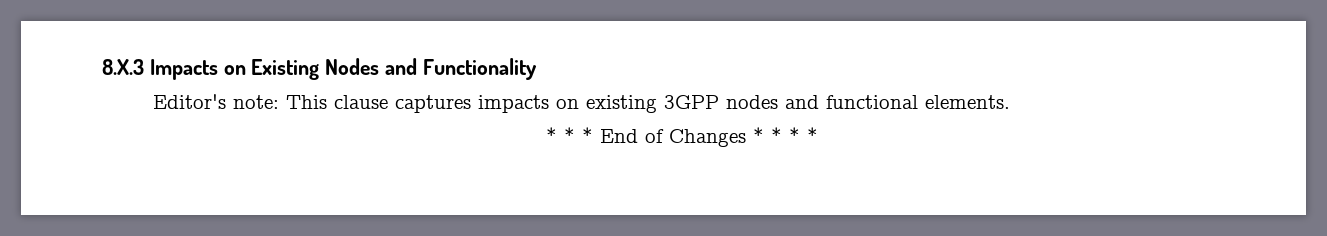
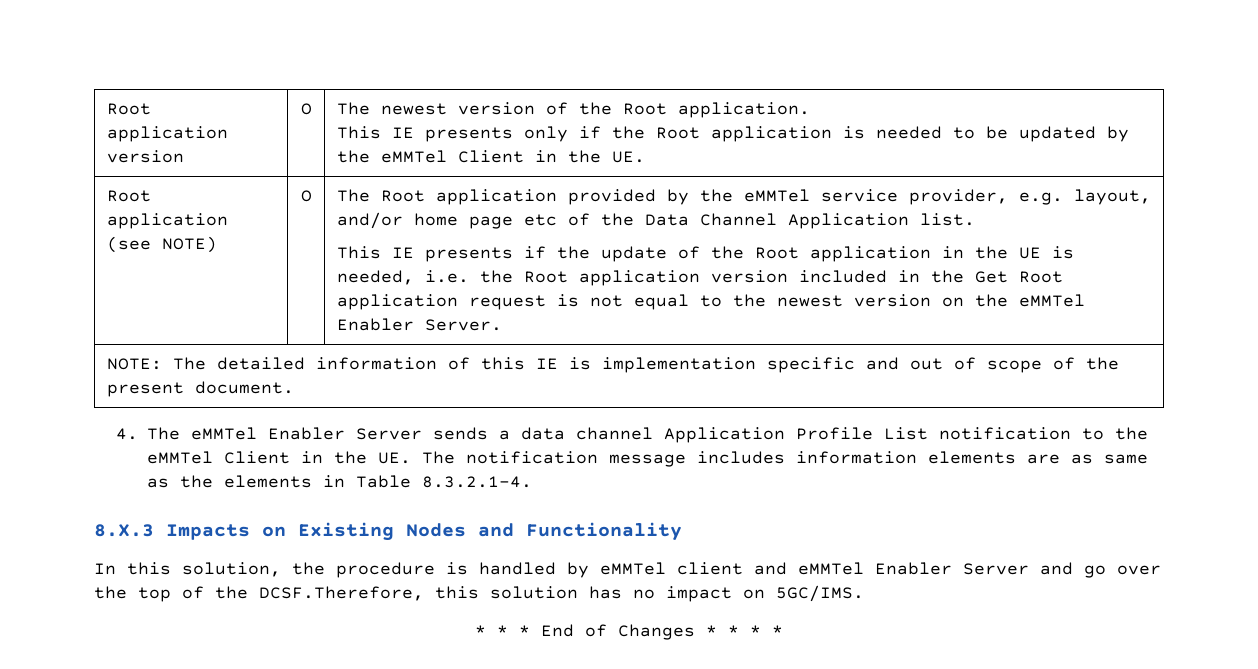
(102, 67) none -> [106,103,151,115] [106,126,228,142] [106,150,184,163] [300,103,312,115] [336,102,810,118] [336,126,1129,142] [336,150,645,163] [106,190,151,202] [106,213,228,229] [106,236,217,253] [300,190,312,202] [336,189,1151,205] [336,212,975,229] [336,246,1074,262] [336,270,1063,286] [336,294,1085,310] [336,318,502,331] [106,357,1119,373] [106,381,294,397] [115,427,1148,443] [146,451,1148,467] [146,475,532,488] Root application version | O | The newest version of the Root application. // This IE presents only if the Root application is needed to be updated by the eMMTel Client in the UE. // Root application (see NOTE) | O | The Root application provided by the eMMTel service provider, e.g. layout, and/or home page etc of the Data Channel Application list. // This IE presents if the update of the Root application in the UE is needed, i.e. the Root application version included in the Get Root application request is not equal to the newest version on the eMMTel Enabler Server. // NOTE: The detailed information of this IE is implementation specific and out of scope of the present document. // 4. The eMMTel Enabler Server sends a data channel Application Profile List notification to the eMMTel Client in the UE. The notification message includes information elements are as same as the elements in Table 8.3.2.1-4. //
[152,94,1010,113] Editor's note: This clause captures impacts on existing 3GPP nodes and functional elements. -> [94,562,1161,578] [94,585,864,602] In this solution, the procedure is handled by eMMTel client and eMMTel Enabler Server and go over the top of the DCSF.Therefore, this solution has no impact on 5GC/IMS.

